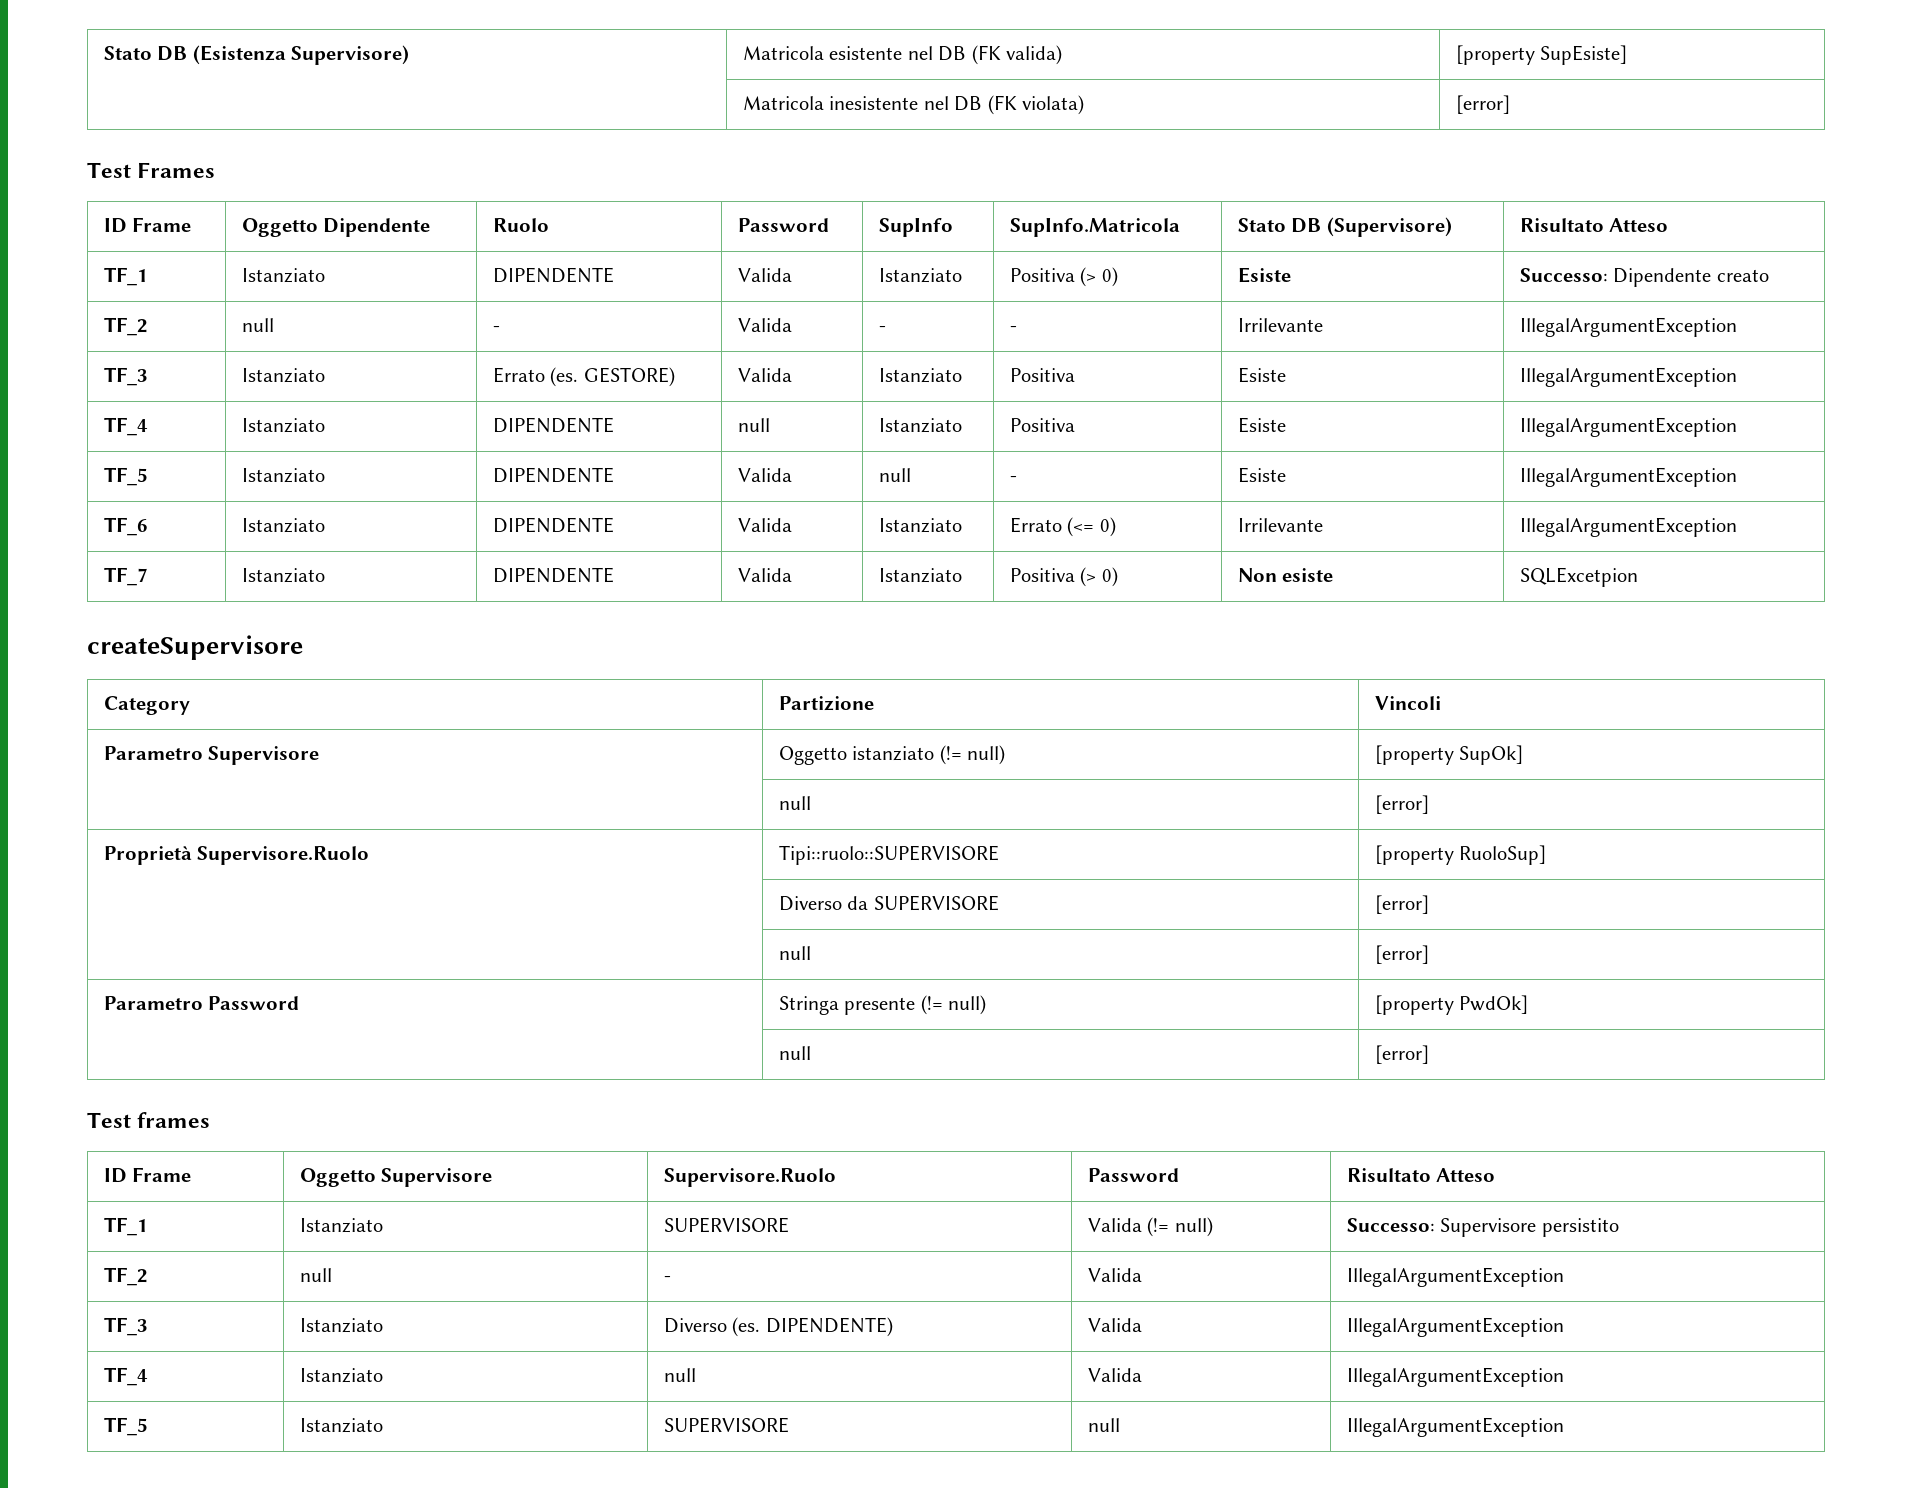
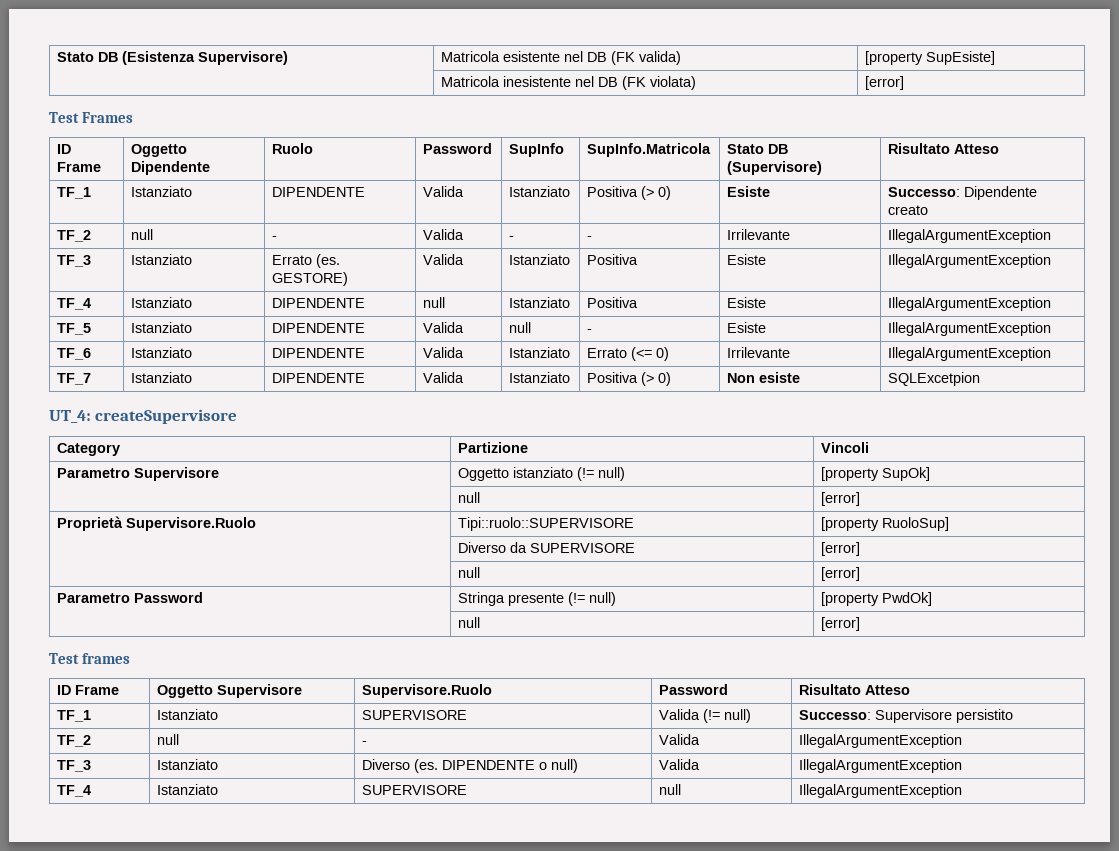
(1638, 577) none -> [49,410,91,423] UT_4:
[765,1317,893,1337] DIPENDENTE) -> [441,759,578,773] DIPENDENTE o null)
[663,1368,696,1382] [1087,1368,1142,1382] [1346,1367,1564,1387] [103,1417,148,1436] [299,1418,383,1433] | null | Valida | IllegalArgumentException // TF_5 | Istanziato -> (218, 789) none

